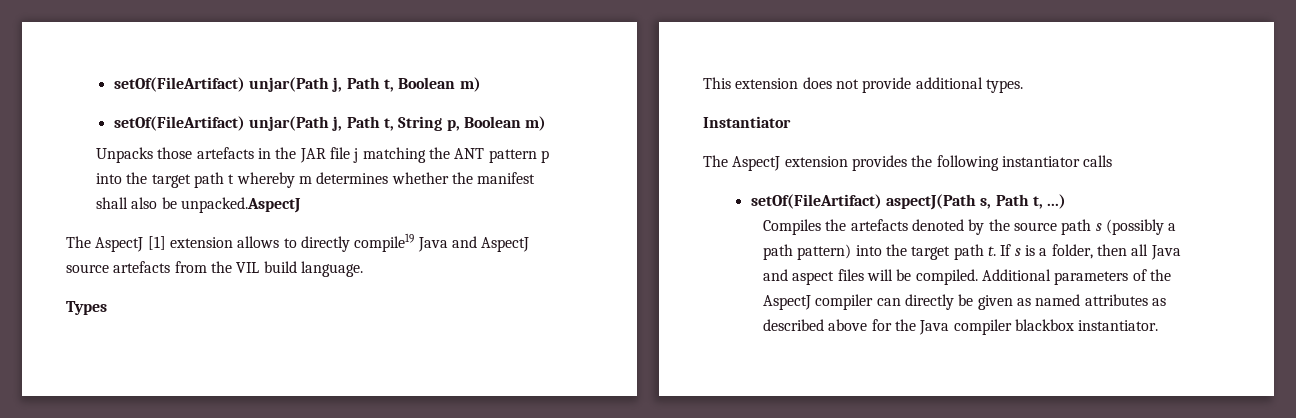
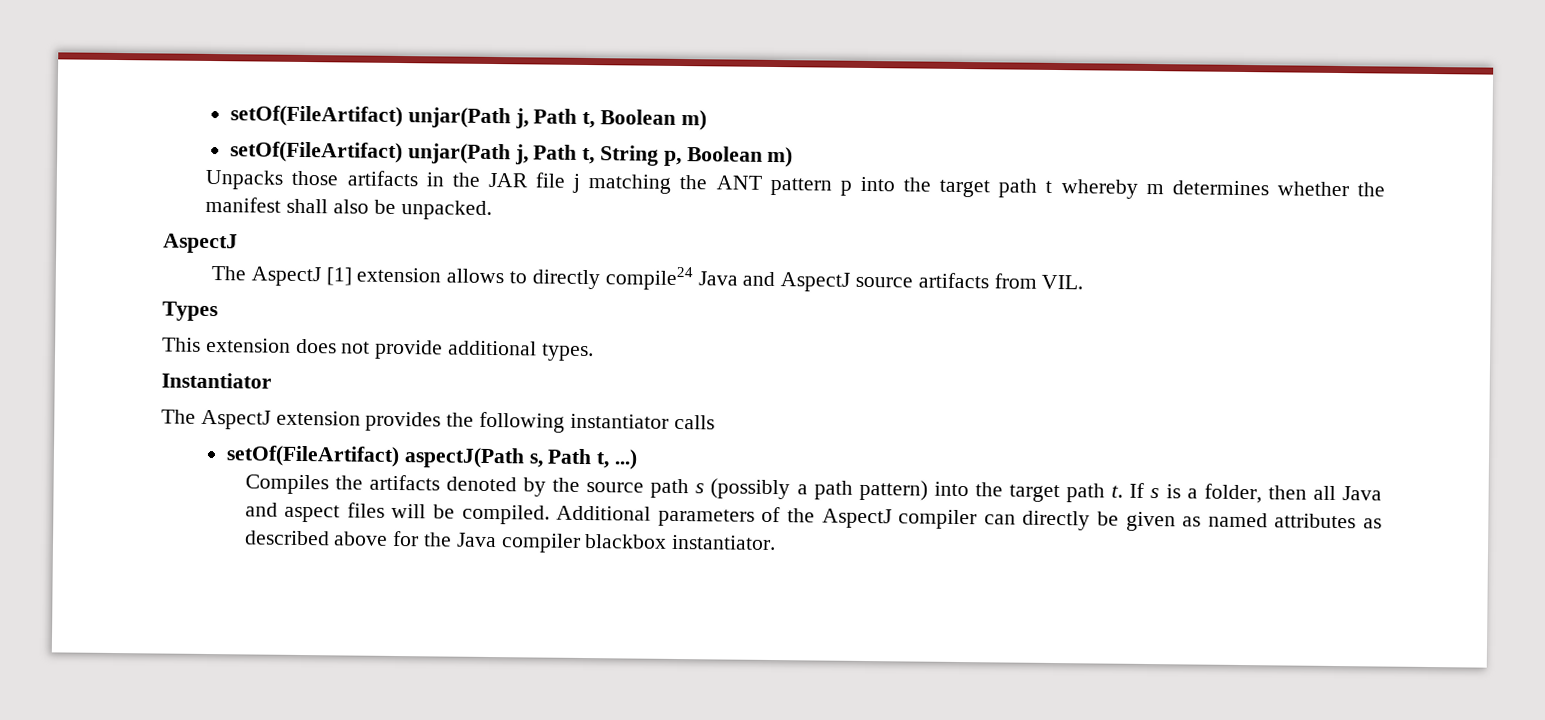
[196,147,254,159] artefacts -> [346,170,418,187] artifacts
[181,197,302,213] unpacked.AspectJ -> [400,200,492,221] [163,233,238,254] unpacked. // AspectJ
[354,233,415,252] compile19 -> [604,266,693,291] compile24
[113,261,363,277] artefacts from the VIL build language. -> [917,272,1084,290] artifacts from VIL.
[850,219,908,231] artefacts -> [368,474,440,491] artifacts

